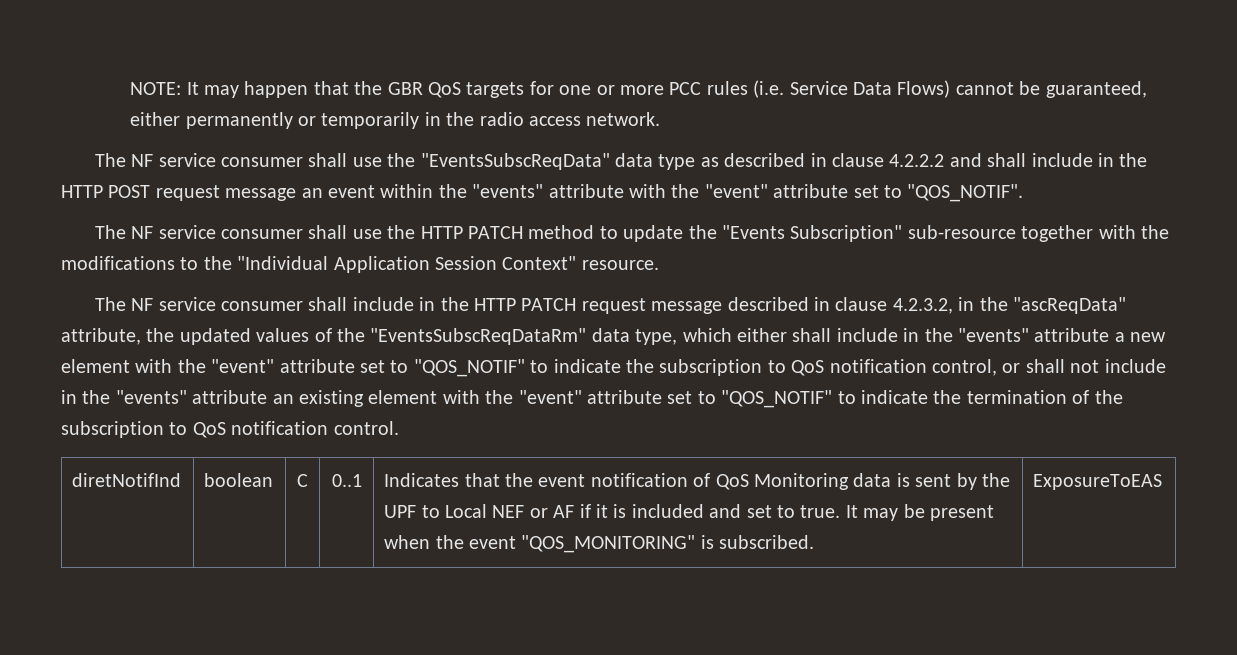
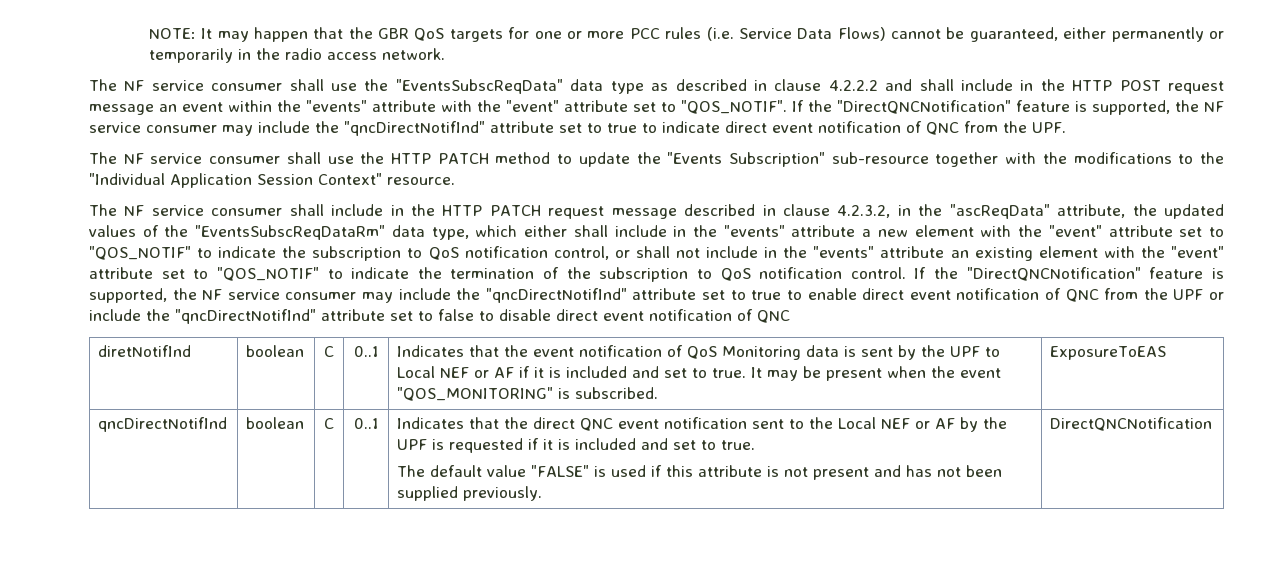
(1024, 193) none -> [791,100,1224,115] [89,121,1066,136] If the "DirectQNCNotification" feature is supported, the NF service consumer may include the "qncDirectNotifInd" attribute set to true to indicate direct event notification of QNC from the UPF.
(399, 428) none -> [914,267,1224,281] [89,288,1224,303] [89,309,790,324] If the "DirectQNCNotification" feature is supported, the NF service consumer may include the "qncDirectNotifInd" attribute set to true to enable direct event notification of QNC from the UPF or include the "qncDirectNotifInd" attribute set to false to disable direct event notification of QNC
(1163, 482) none -> [98,417,228,432] [246,417,305,429] [324,418,334,429] [353,418,379,429] [397,417,1008,432] [397,438,756,453] [397,465,1003,480] [397,486,543,501] [1050,417,1213,431] // qncDirectNotifInd | boolean | C | 0..1 | Indicates that the direct QNC event notification sent to the Local NEF or AF by the UPF is requested if it is included and set to true. // The default value "FALSE" is used if this attribute is not present and has not been supplied previously. | DirectQNCNotification

